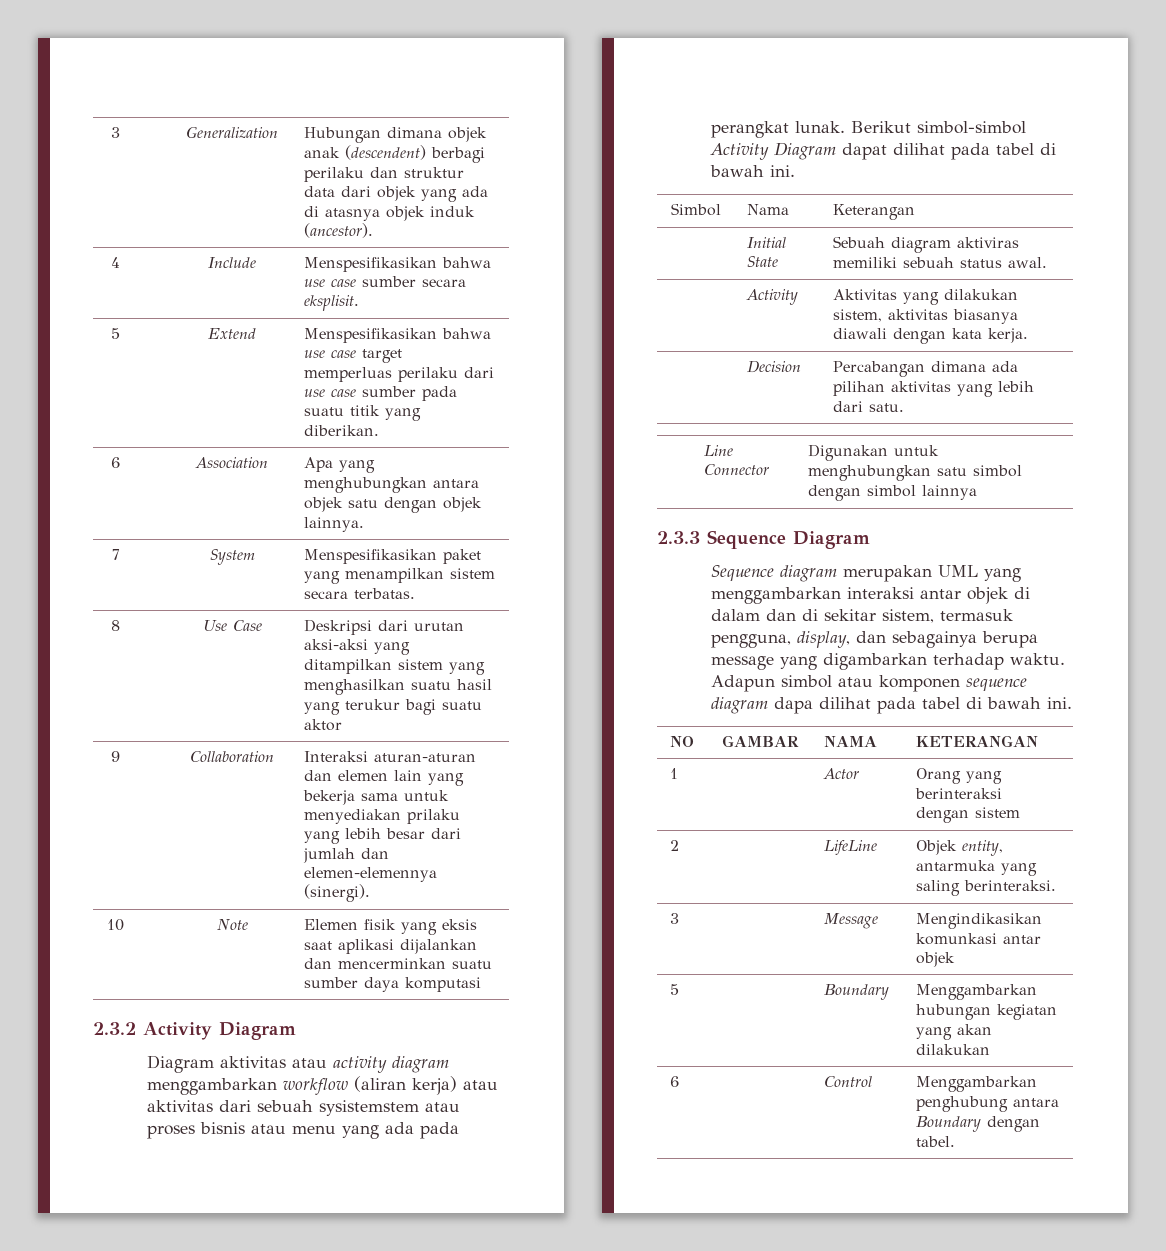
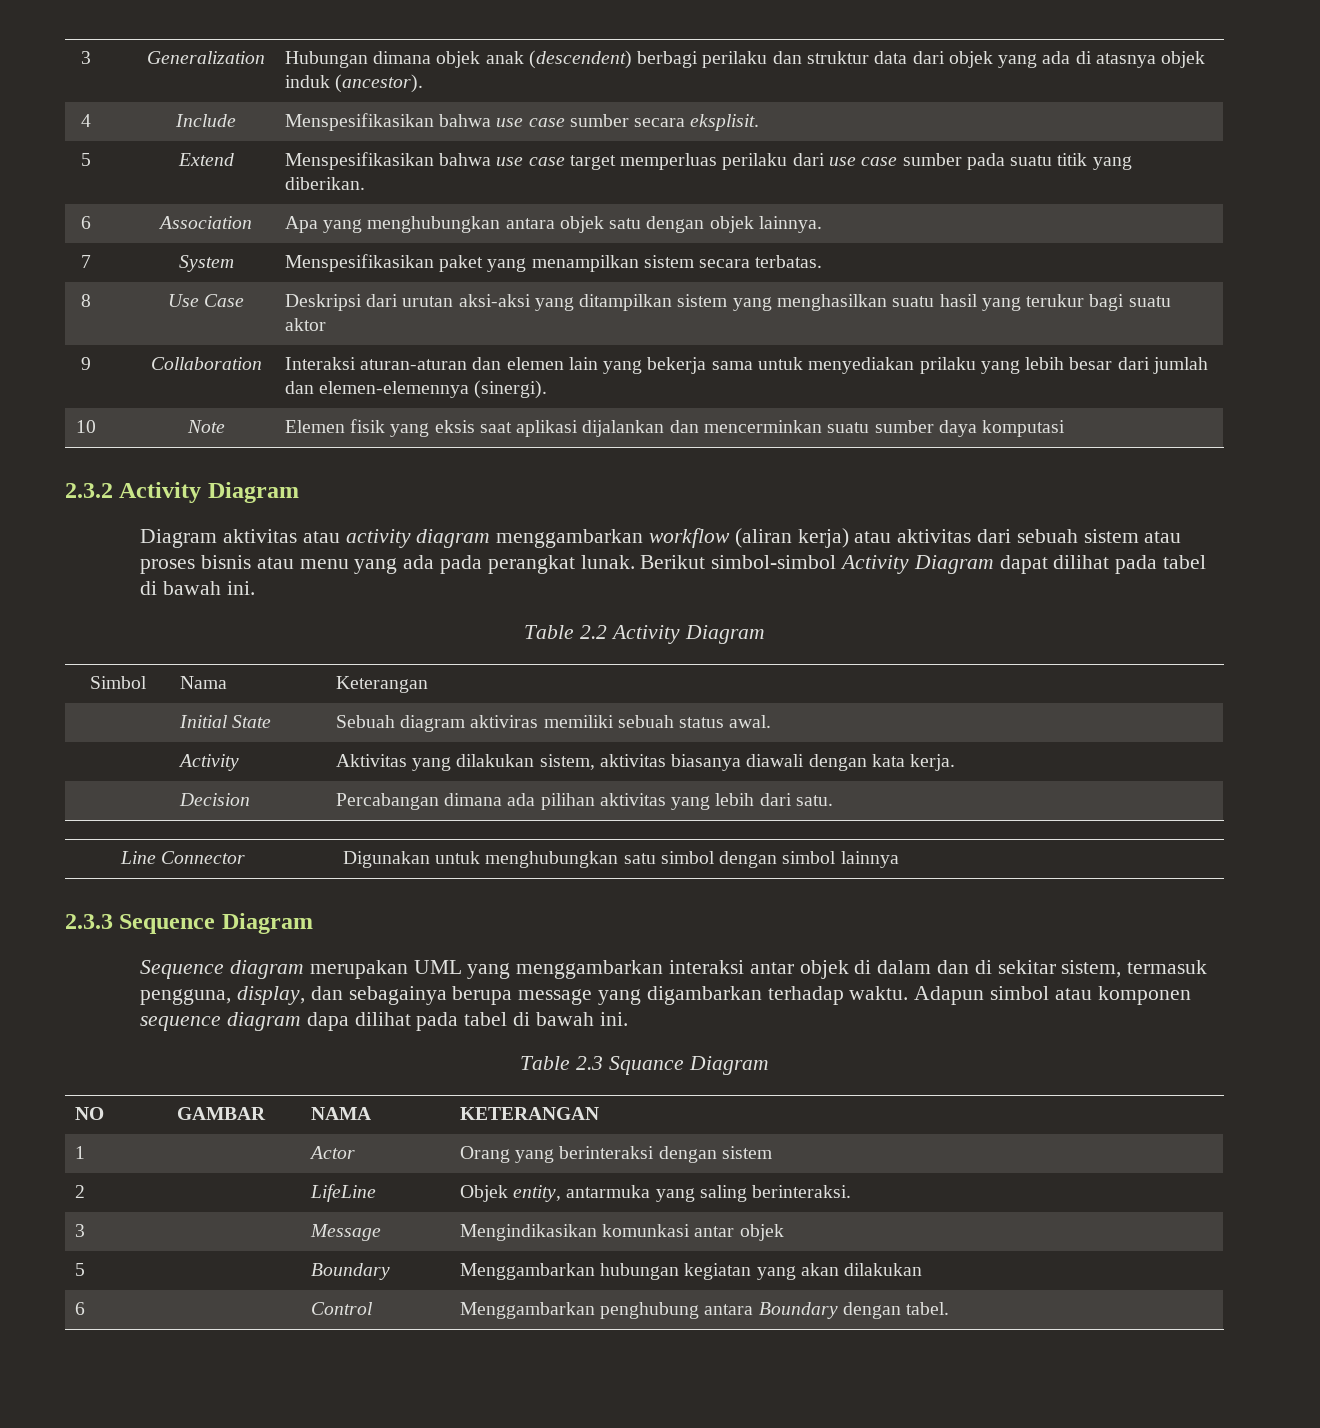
[319,1100,420,1116] sysistemstem -> [1083,529,1139,543] sistem
(796, 171) none -> [524,625,765,644] // Table 2.2 Activity Diagram
(1073, 703) none -> [520,1056,769,1075] // Table 2.3 Squance Diagram

